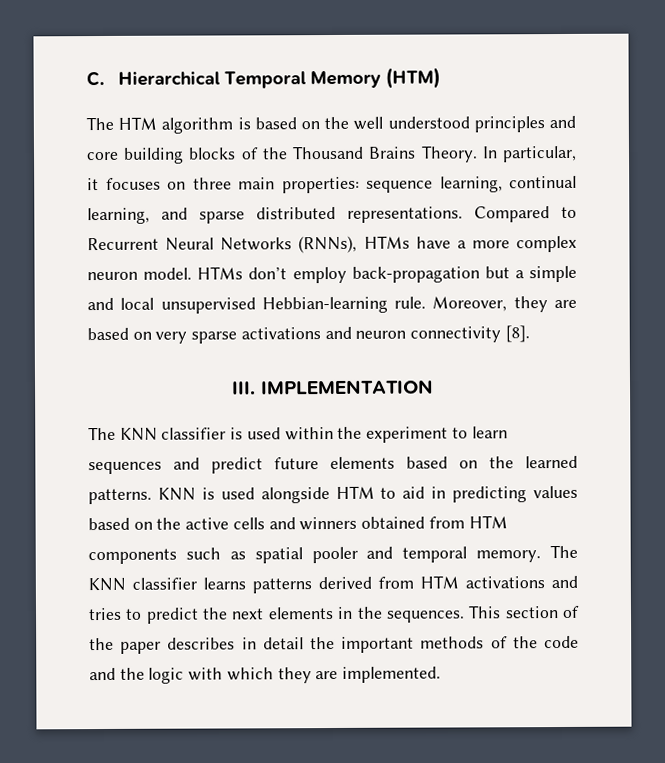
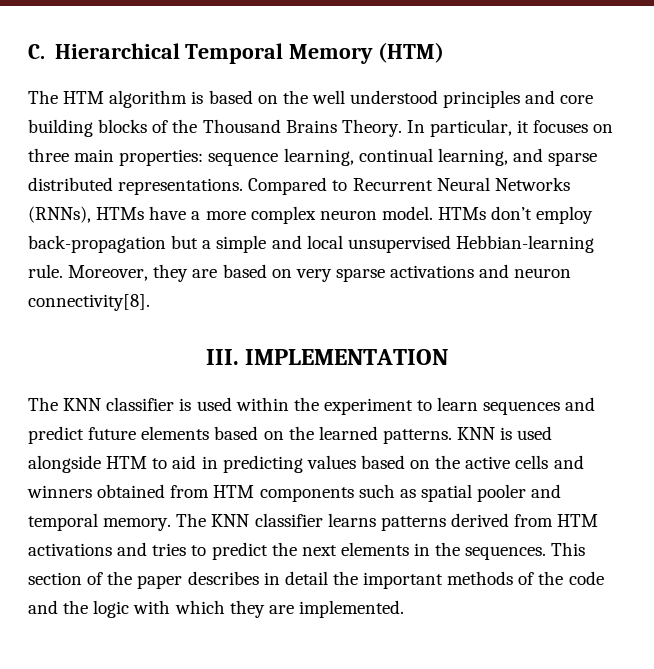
[410,325,530,343] connectivity [8]. -> [28,294,150,311] connectivity[8].

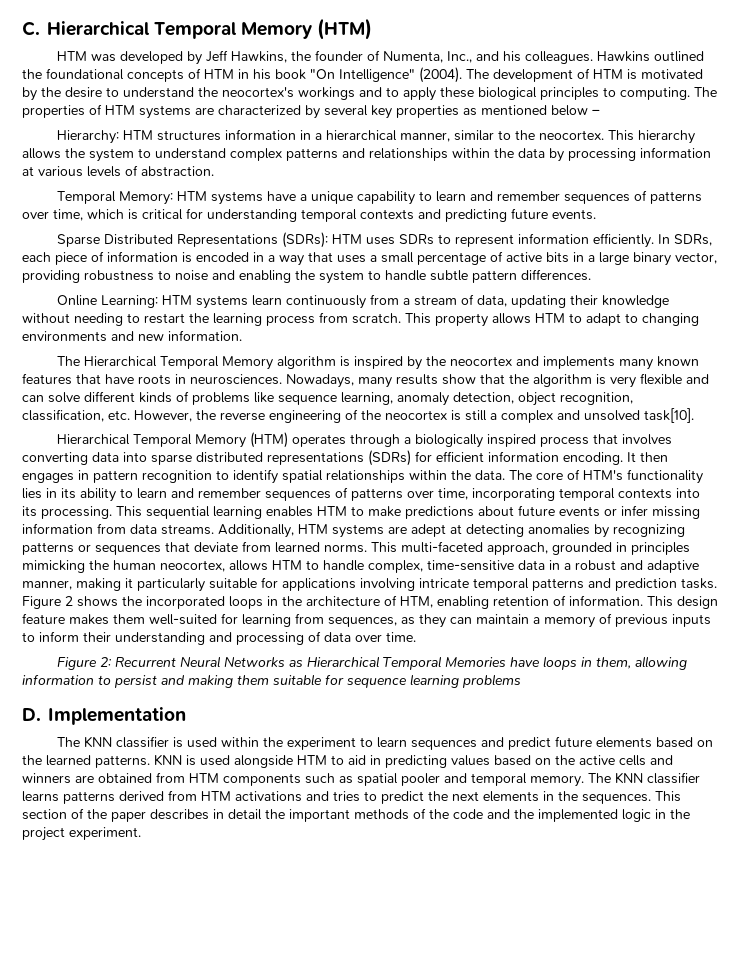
[28,90,594,108] [28,119,614,137] [28,148,598,166] [28,177,570,195] [28,206,594,224] [28,235,594,253] [28,264,572,282] [28,294,150,311] [205,349,449,365] The HTM algorithm is based on the well understood principles and core building blocks of the Thousand Brains Theory. In particular, it focuses on three main properties: sequence learning, continual learning, and sparse distributed representations. Compared to Recurrent Neural Networks (RNNs), HTMs have a more complex neuron model. HTMs don’t employ back-propagation but a simple and local unsupervised Hebbian-learning rule. Moreover, they are based on very sparse activations and neuron connectivity[8]. // III. IMPLEMENTATION -> [57,50,705,65] [22,67,703,83] [22,87,717,101] [22,104,600,119] [57,129,696,144] [22,147,711,162] [22,165,214,177] [57,190,703,205] [22,208,596,222] [57,232,713,248] [22,251,717,266] [22,269,591,284] [57,294,670,309] [22,312,699,327] [22,330,242,342] [57,356,700,370] [22,373,709,388] [22,391,633,406] [22,408,694,423] [57,432,673,448] [22,450,668,466] [22,469,703,484] [22,487,700,502] [22,505,700,519] [22,523,685,538] [22,541,690,555] [22,560,699,573] [22,577,717,592] [22,595,718,609] [22,613,711,628] [22,631,416,645] [57,656,688,670] [22,674,521,688] [22,707,186,725] HTM was developed by Jeff Hawkins, the founder of Numenta, Inc., and his colleagues. Hawkins outlined the foundational concepts of HTM in his book "On Intelligence" (2004). The development of HTM is motivated by the desire to understand the neocortex's workings and to apply these biological principles to computing. The properties of HTM systems are characterized by several key properties as mentioned below – // Hierarchy: HTM structures information in a hierarchical manner, similar to the neocortex. This hierarchy allows the system to understand complex patterns and relationships within the data by processing information at various levels of abstraction. // Temporal Memory: HTM systems have a unique capability to learn and remember sequences of patterns over time, which is critical for understanding temporal contexts and predicting future events. // Sparse Distributed Representations (SDRs): HTM uses SDRs to represent information efficiently. In SDRs, each piece of information is encoded in a way that uses a small percentage of active bits in a large binary vector, providing robustness to noise and enabling the system to handle subtle pattern differences. // Online Learning: HTM systems learn continuously from a stream of data, updating their knowledge without needing to restart the learning process from scratch. This property allows HTM to adapt to changing environments and new information. // The Hierarchical Temporal Memory algorithm is inspired by the neocortex and implements many known features that have roots in neurosciences. Nowadays, many results show that the algorithm is very flexible and can solve different kinds of problems like sequence learning, anomaly detection, object recognition, classification, etc. However, the reverse engineering of the neocortex is still a complex and unsolved task[10]. // Hierarchical Temporal Memory (HTM) operates through a biologically inspired process that involves converting data into sparse distributed representations (SDRs) for efficient information encoding. It then engages in pattern recognition to identify spatial relationships within the data. The core of HTM's functionality lies in its ability to learn and remember sequences of patterns over time, incorporating temporal contexts into its processing. This sequential learning enables HTM to make predictions about future events or infer missing information from data streams. Additionally, HTM systems are adept at detecting anomalies by recognizing patterns or sequences that deviate from learned norms. This multi-faceted approach, grounded in principles mimicking the human neocortex, allows HTM to handle complex, time-sensitive data in a robust and adaptive manner, making it particularly suitable for applications involving intricate temporal patterns and prediction tasks. Figure 2 shows the incorporated loops in the architecture of HTM, enabling retention of information. This design feature makes them well-suited for learning from sequences, as they can maintain a memory of previous inputs to inform their understanding and processing of data over time. // Figure 2: Recurrent Neural Networks as Hierarchical Temporal Memories have loops in them, allowing information to persist and making them suitable for sequence learning problems // D. Implementation
(92, 491) none -> [75,775,94,783] are
[93,600,404,618] logic with which they are implemented. -> [538,809,690,822] [22,827,141,841] implemented logic in the project experiment.

